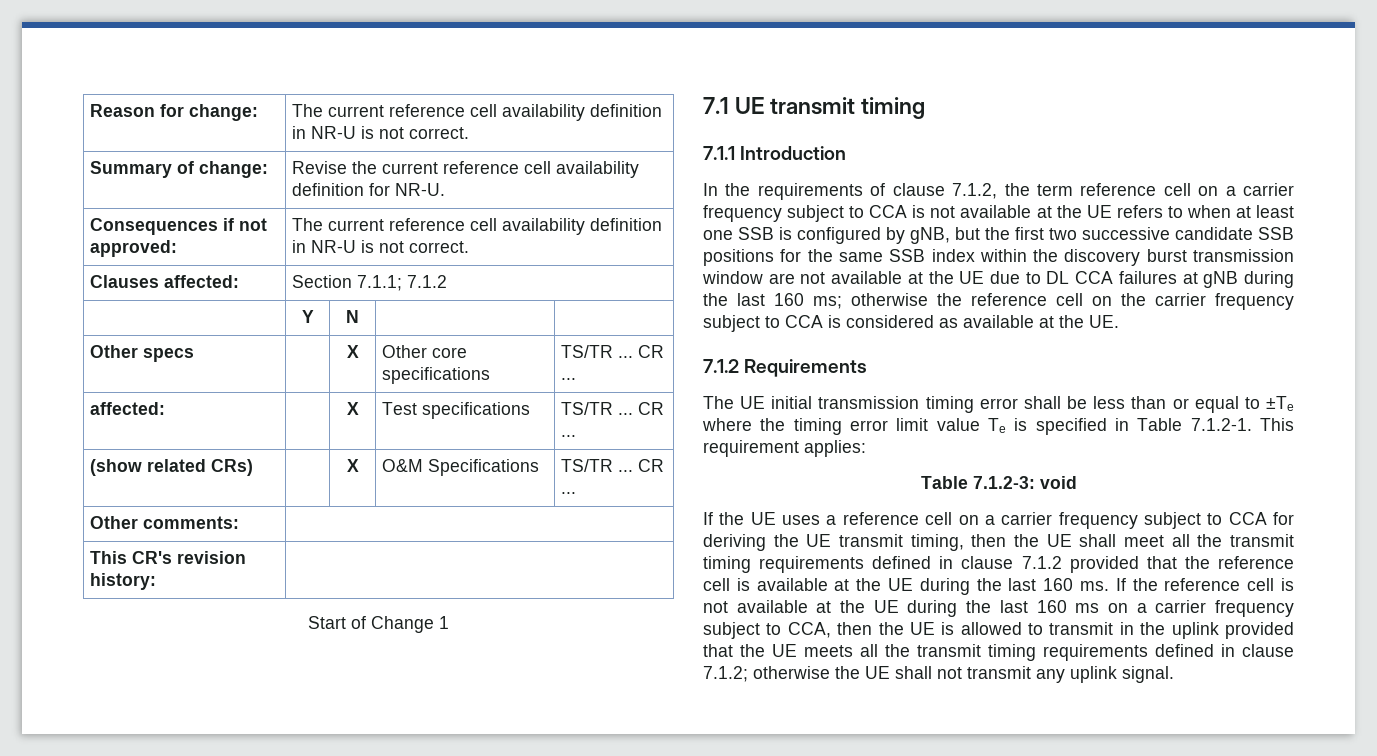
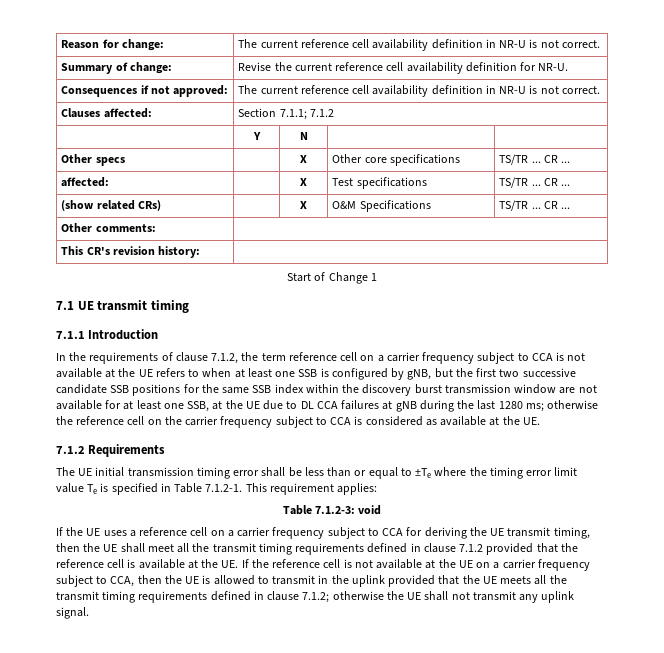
(903, 277) none -> [105,400,210,412] for at least one SSB,
[774,293,804,306] 160 -> [498,401,523,409] 1280
[888,578,1109,595] UE during the last 160 ms. -> [221,560,239,568] UE.
[907,600,1100,617] during the last 160 ms -> (473, 564) none

